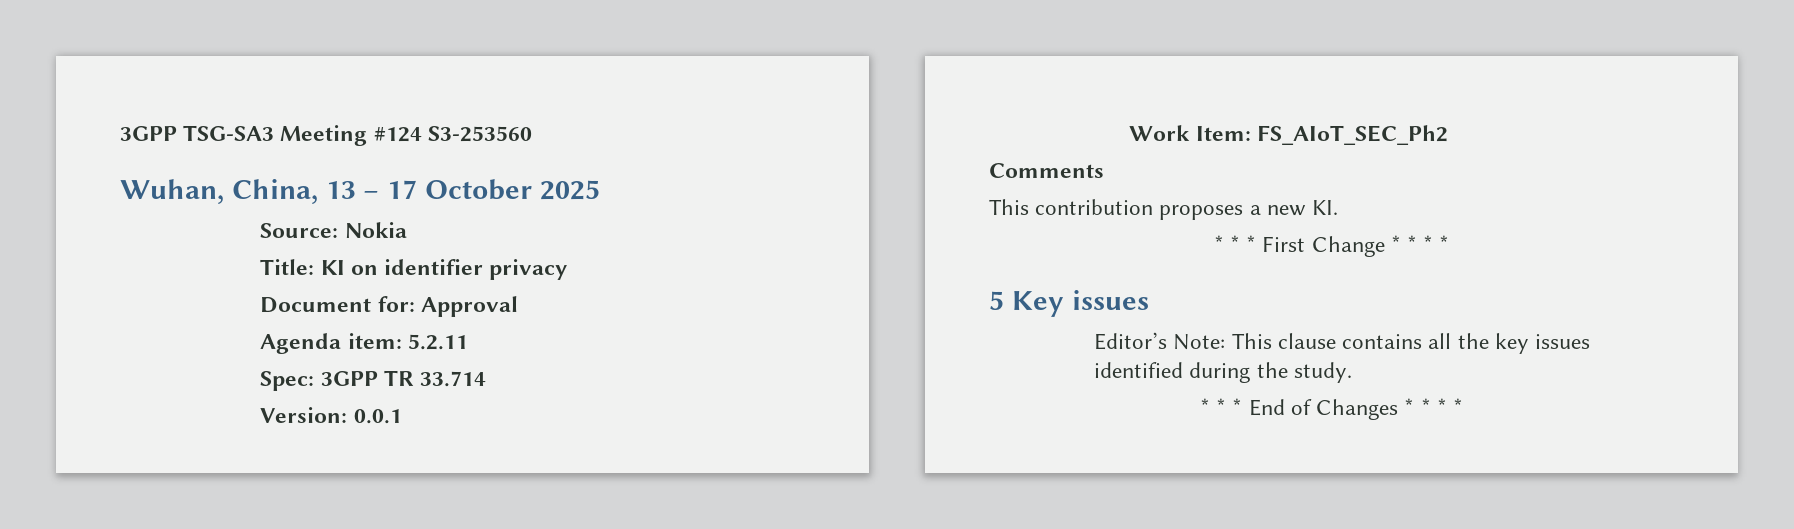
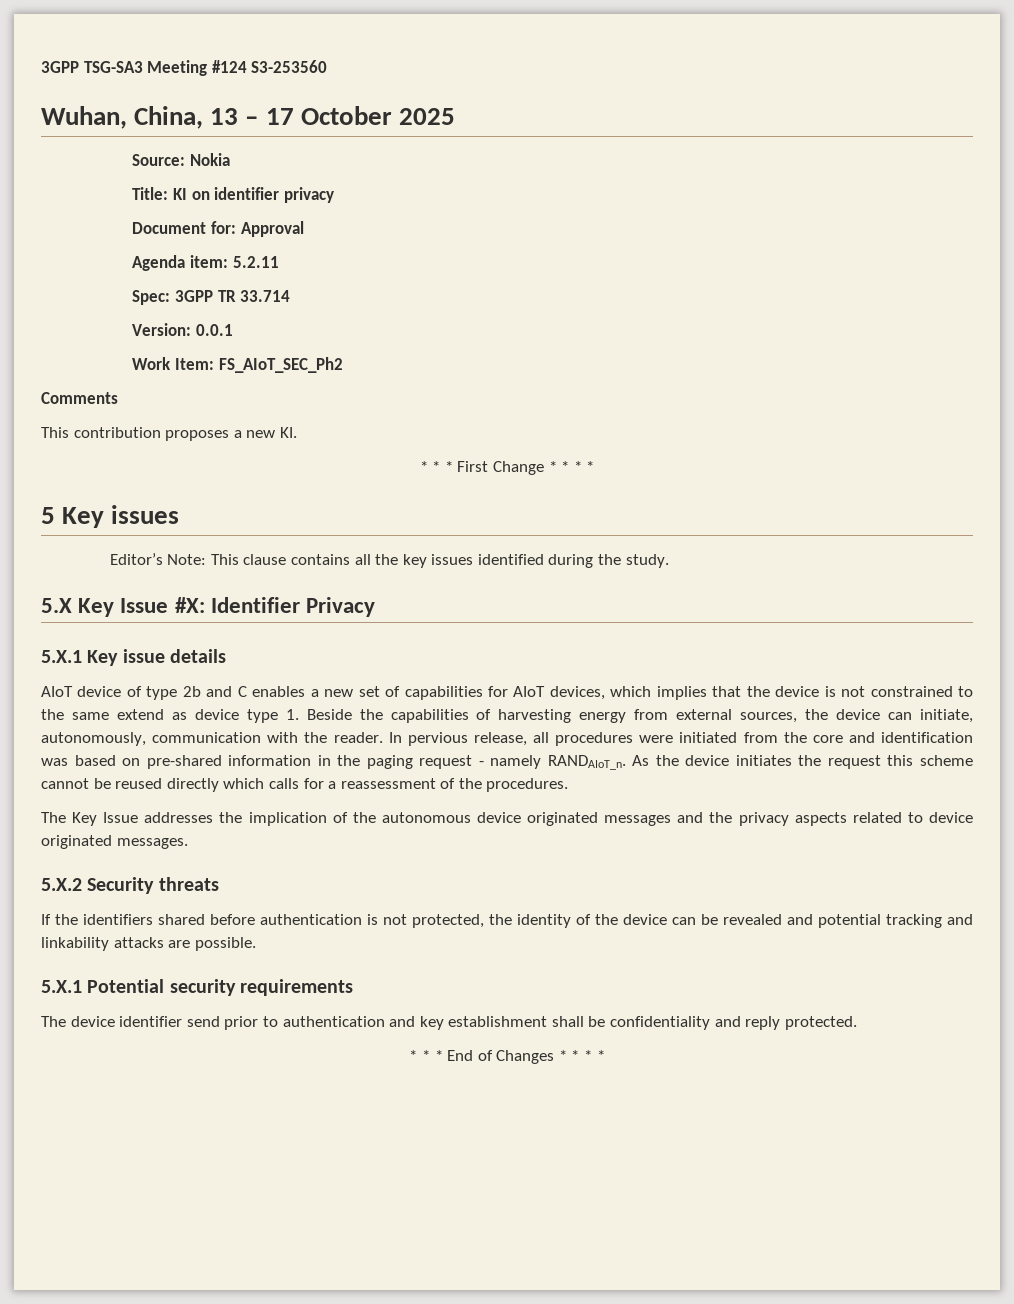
(1352, 372) none -> [41,597,376,617] [41,649,226,666] [41,686,974,700] [41,709,973,723] [41,732,973,746] [41,755,973,770] [41,778,569,792] [41,812,973,826] [41,835,188,849] [41,877,219,894] [41,914,973,928] [41,937,256,951] [41,979,353,996] [41,1016,857,1030] // 5.X Key Issue #X: Identifier Privacy // 5.X.1 Key issue details // AIoT device of type 2b and C enables a new set of capabilities for AIoT devices, which implies that the device is not constrained to the same extend as device type 1. Beside the capabilities of harvesting energy from external sources, the device can initiate, autonomously, communication with the reader. In pervious release, all procedures were initiated from the core and identification was based on pre-shared information in the paging request - namely RANDAIoT_n. As the device initiates the request this scheme cannot be reused directly which calls for a reassessment of the procedures. // The Key Issue addresses the implication of the autonomous device originated messages and the privacy aspects related to device originated messages. // 5.X.2 Security threats // If the identifiers shared before authentication is not protected, the identity of the device can be revealed and potential tracking and linkability attacks are possible. // 5.X.1 Potential security requirements // The device identifier send prior to authentication and key establishment shall be confidentiality and reply protected.

